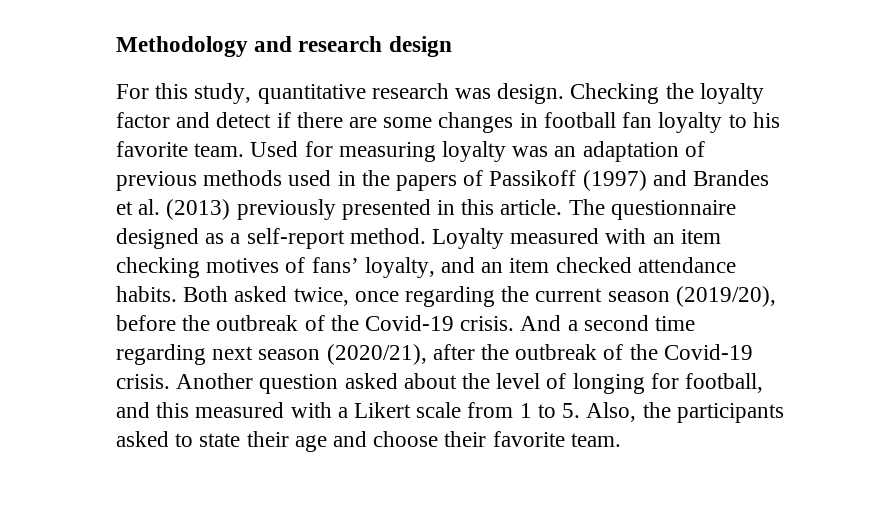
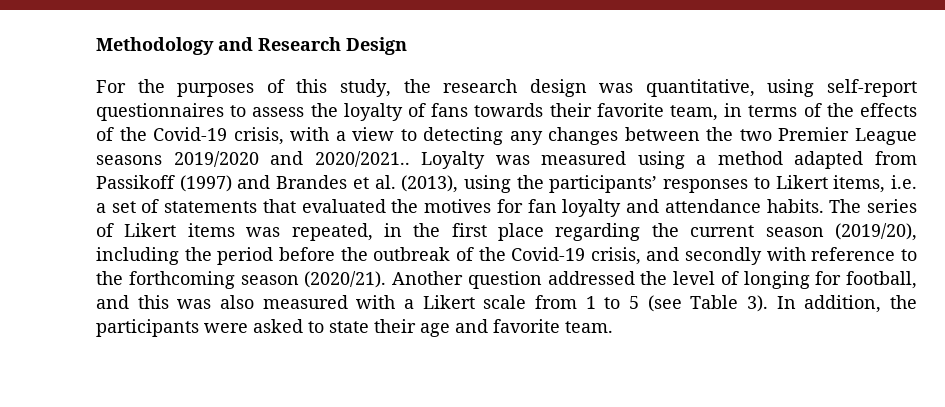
[298,36,452,57] [116,83,764,104] [116,112,780,133] [116,141,705,162] [116,170,484,191] research design // For this study, quantitative research was design. Checking the loyalty factor and detect if there are some changes in football fan loyalty to his favorite team. Used for measuring loyalty was an adaptation of previous methods used in the papers of -> [258,37,407,55] [96,79,918,97] [96,103,918,121] [96,127,917,145] [96,151,917,169] Research Design // For the purposes of this study, the research design was quantitative, using self-report questionnaires to assess the loyalty of fans towards their favorite team, in terms of the effects of the Covid-19 crisis, with a view to detecting any changes between the two Premier League seasons 2019/2020 and 2020/2021.. Loyalty was measured using a method adapted from
[166,199,736,220] [116,228,721,249] [116,257,736,278] [116,286,399,306] (2013) previously presented in this article. The questionnaire designed as a self-report method. Loyalty measured with an item checking motives of fans’ loyalty, and an item checked attendance habits. Both asked twice, once -> [401,175,917,193] [96,199,918,217] [96,223,545,241] (2013), using the participants’ responses to Likert items, i.e. a set of statements that evaluated the motives for fan loyalty and attendance habits. The series of Likert items was repeated, in the first place
(776, 296) none -> [96,247,274,265] including the period
[460,315,696,331] [116,344,753,365] [116,373,457,394] crisis. And a second time regarding next season (2020/21), after the outbreak of the Covid-19 crisis. Another question asked about -> [590,247,917,265] [96,271,635,289] crisis, and secondly with reference to the forthcoming season (2020/21). Another question addressed
(190, 410) none -> [177,295,254,309] was also
[562,402,637,422] 5. Also, -> [629,295,882,313] 5 (see Table 3). In addition,
(784, 413) none -> [204,323,248,333] were
[373,431,487,447] choose their -> (488, 326) none

